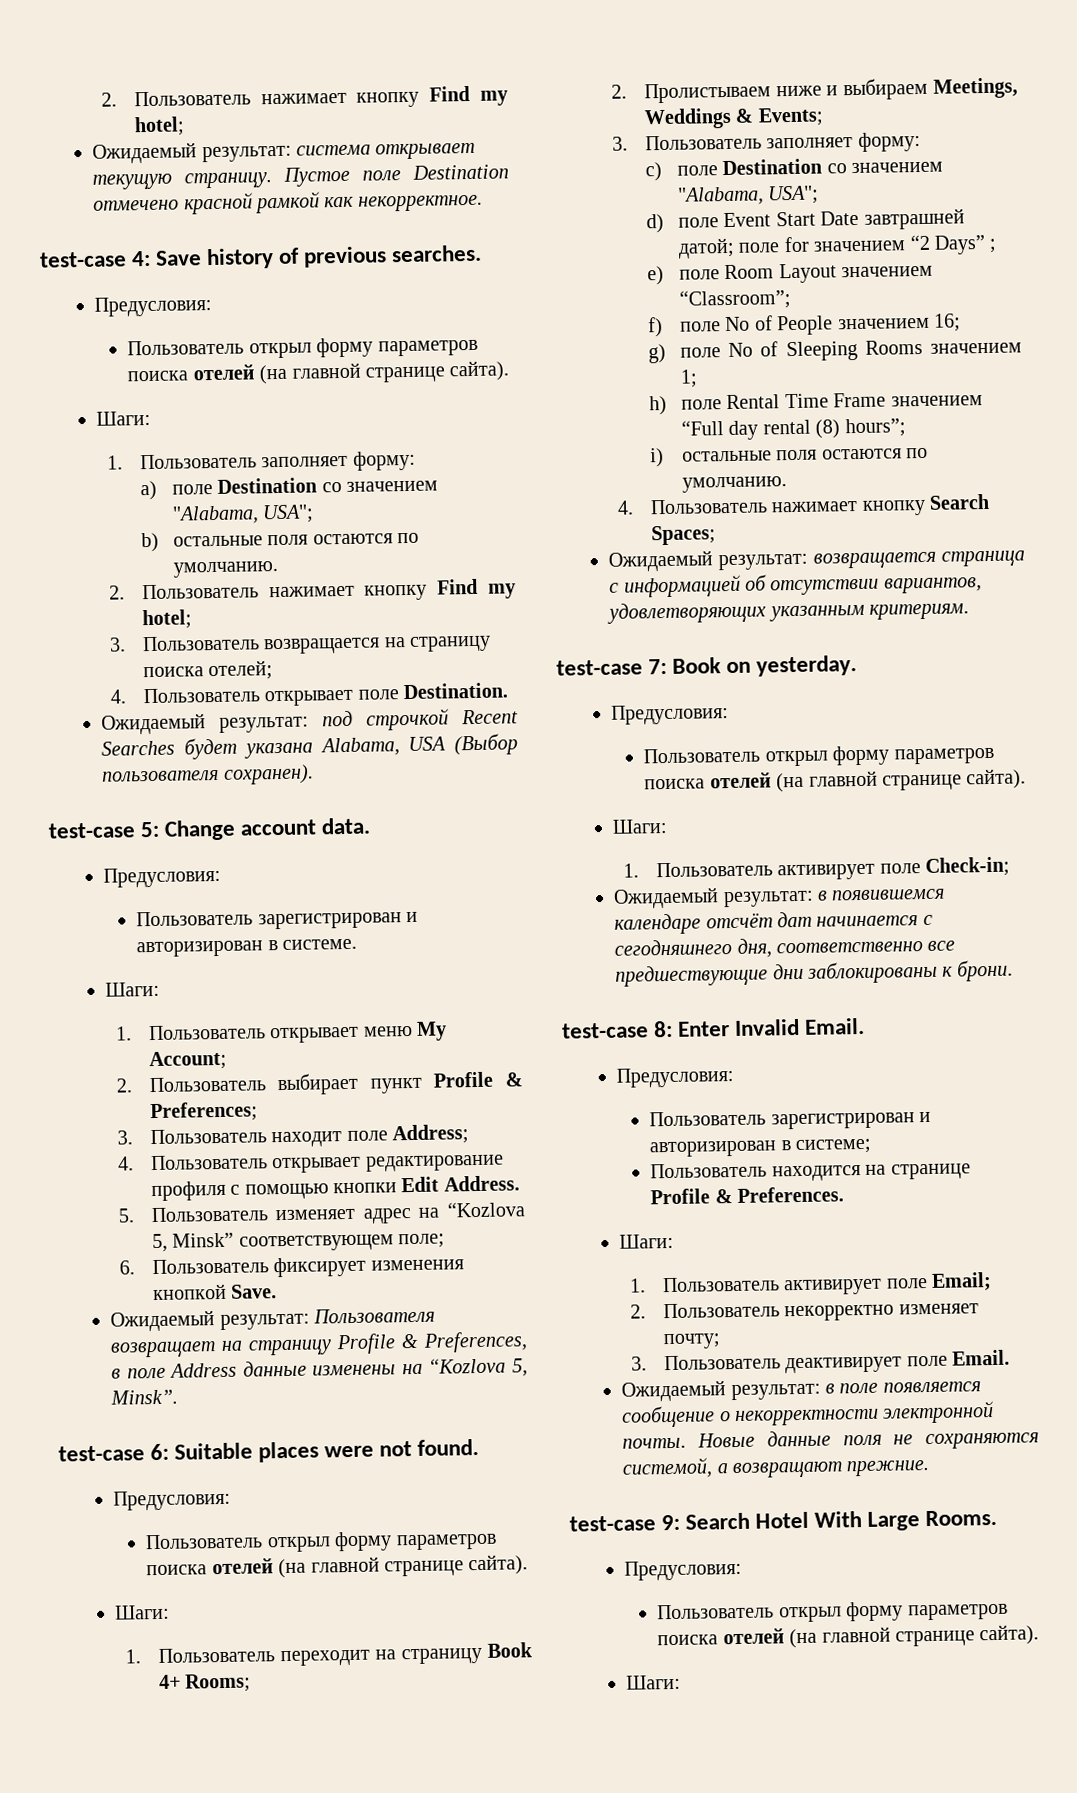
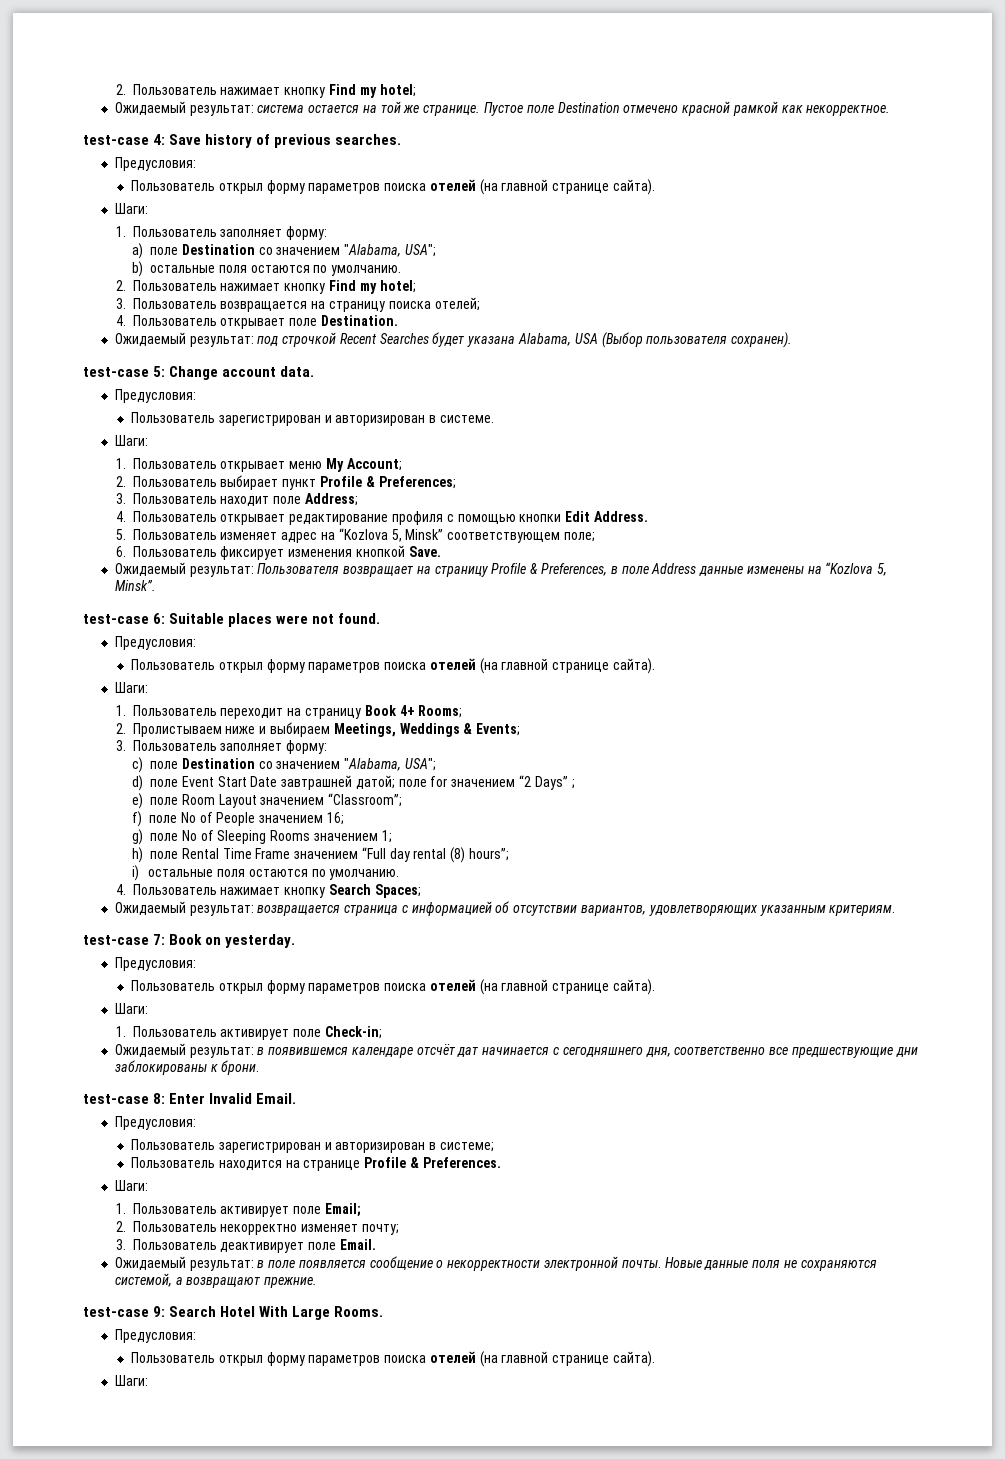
[375,142,476,160] [92,172,273,190] открывает текущую страницу. -> [308,101,481,116] остается на той же странице.

